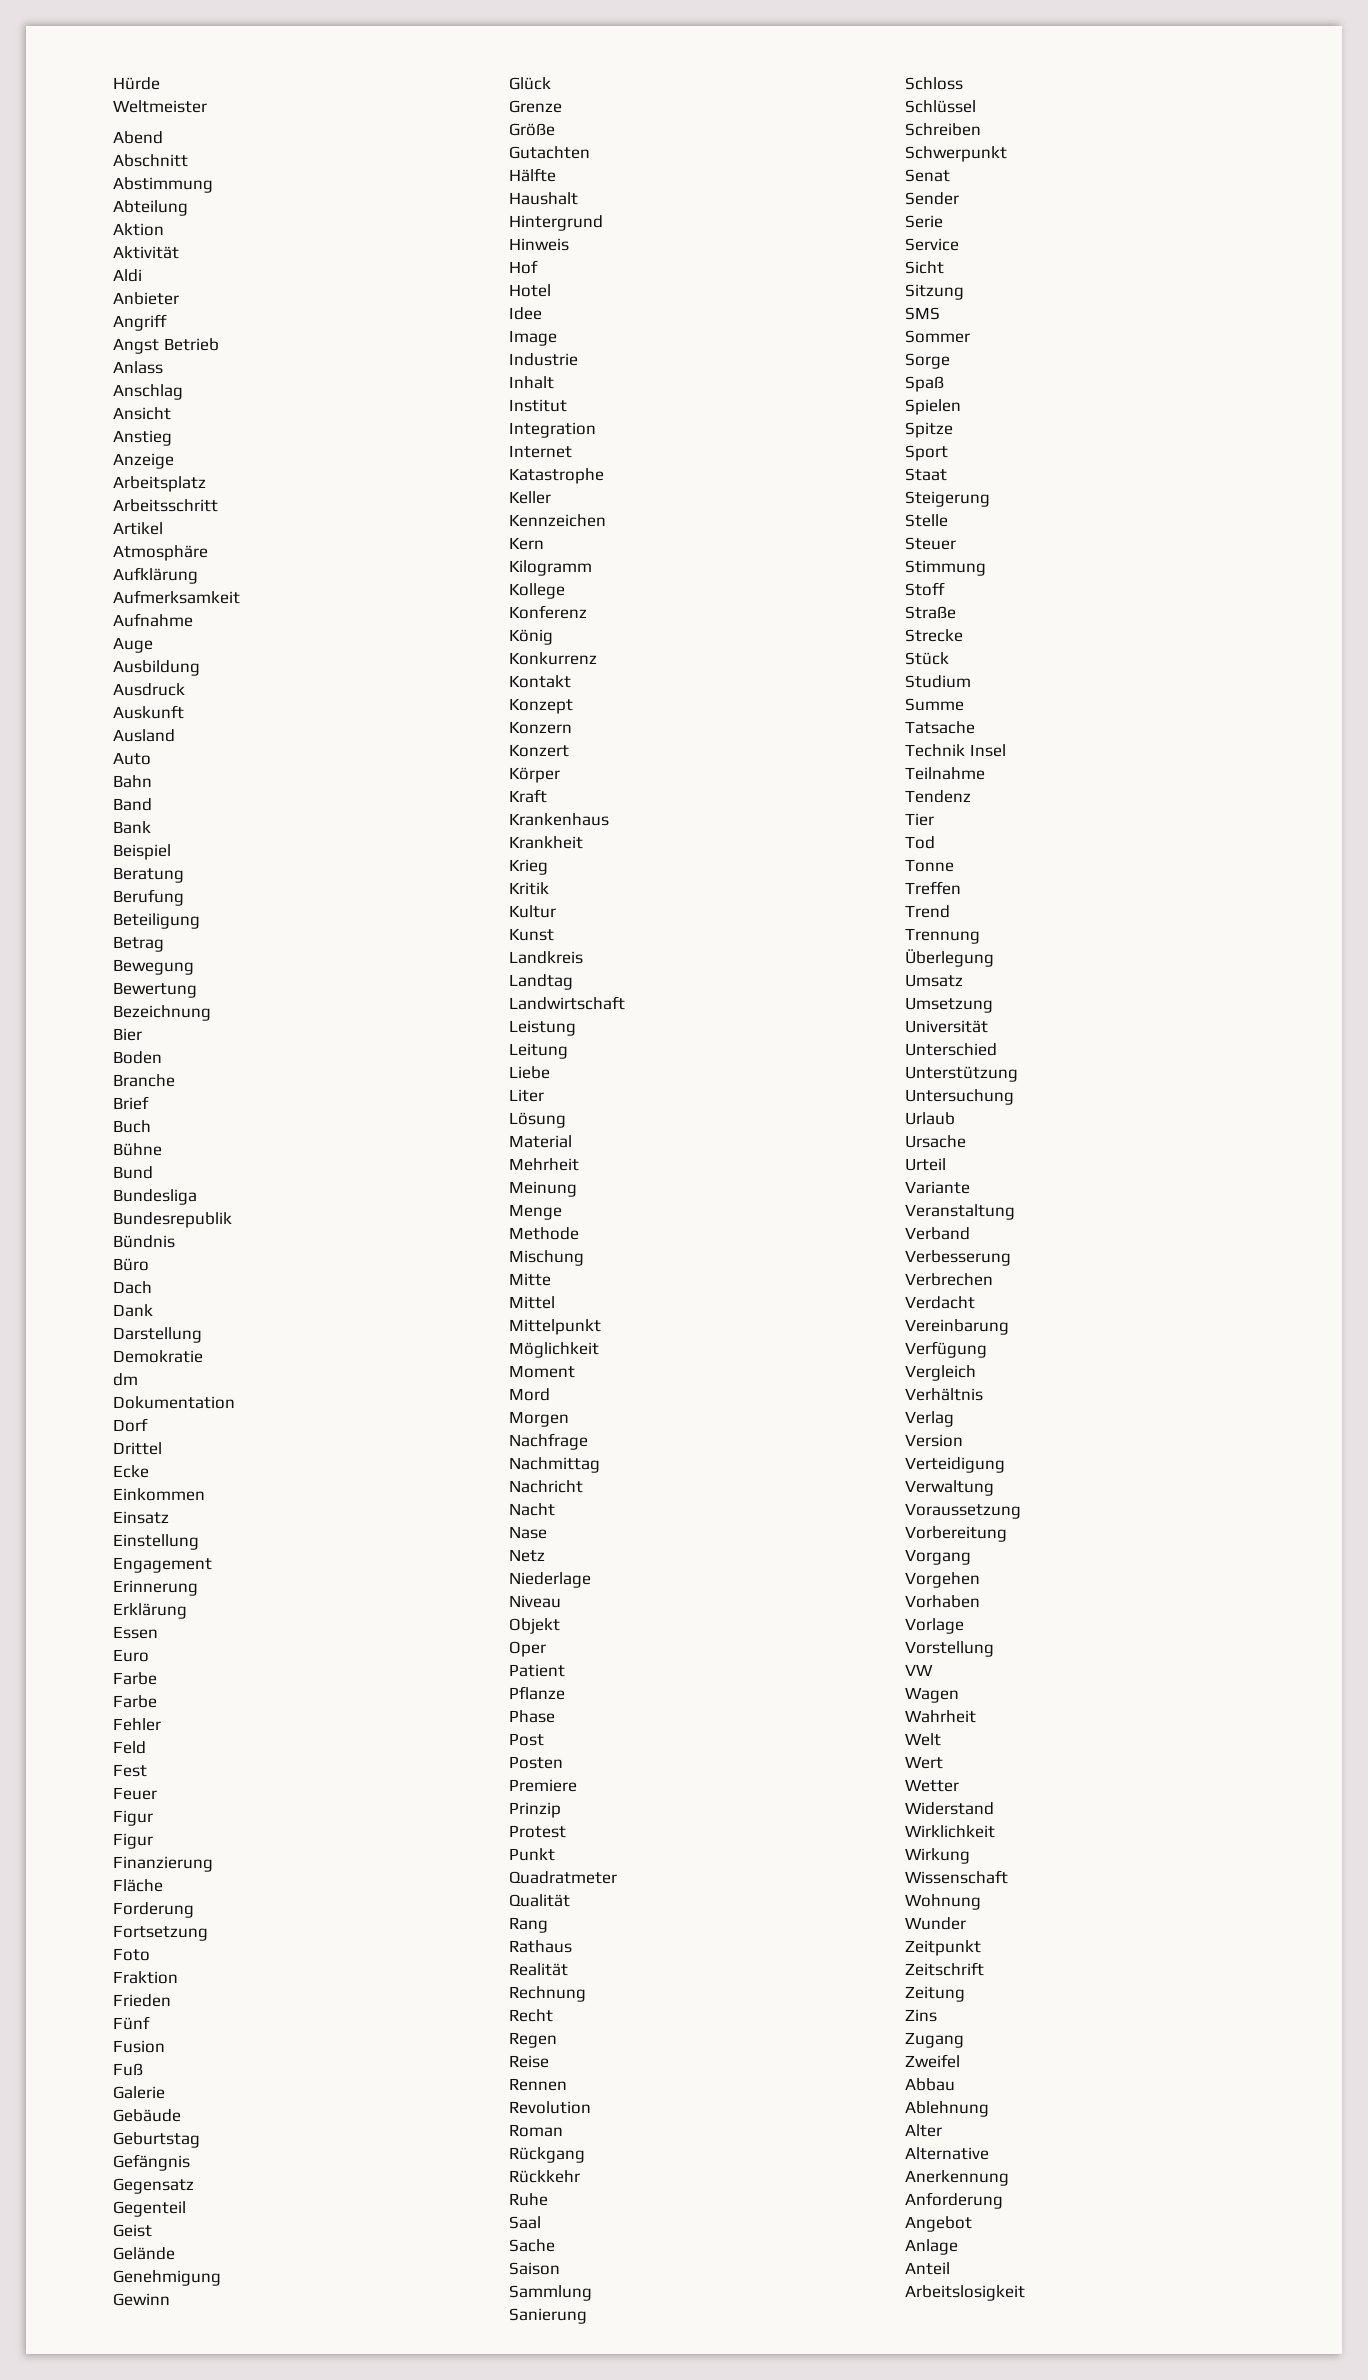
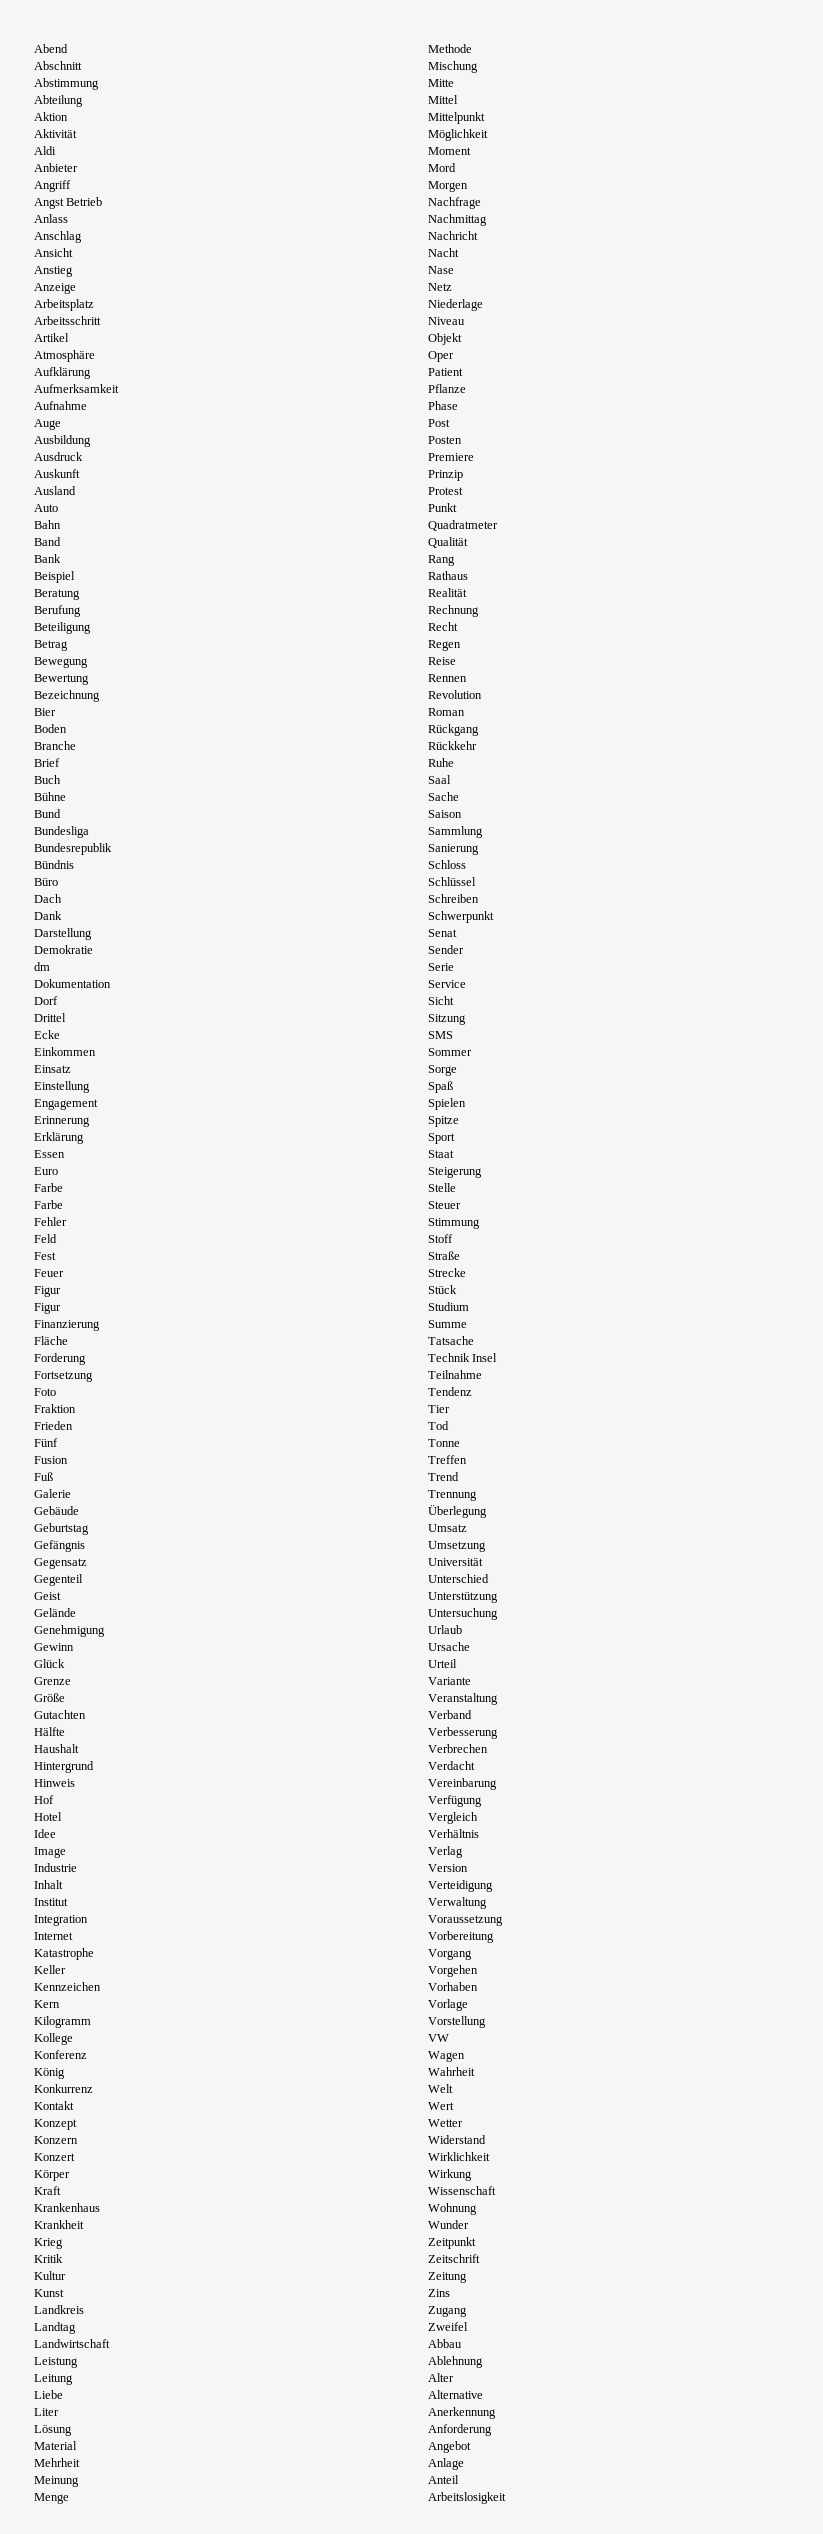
[113,77,160,90] [113,100,207,113] Hürde // Weltmeister // -> (34, 48) none

